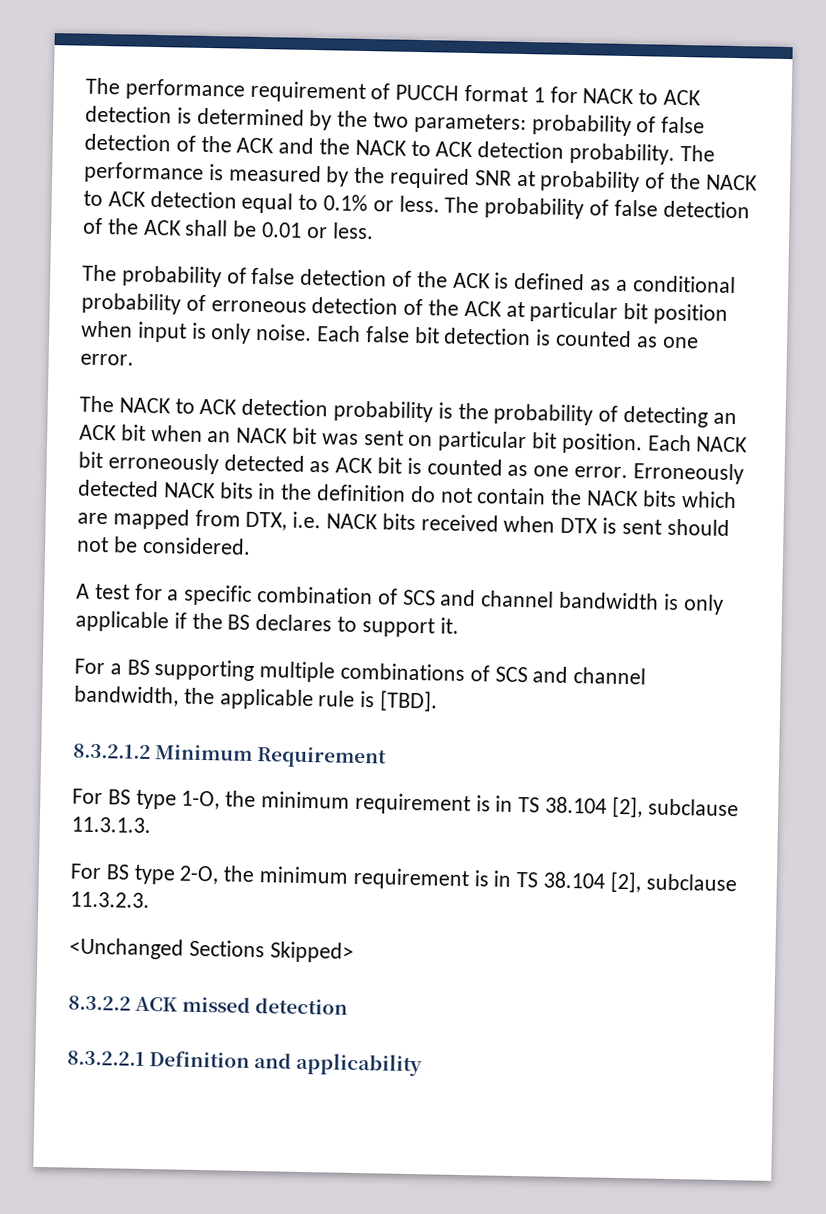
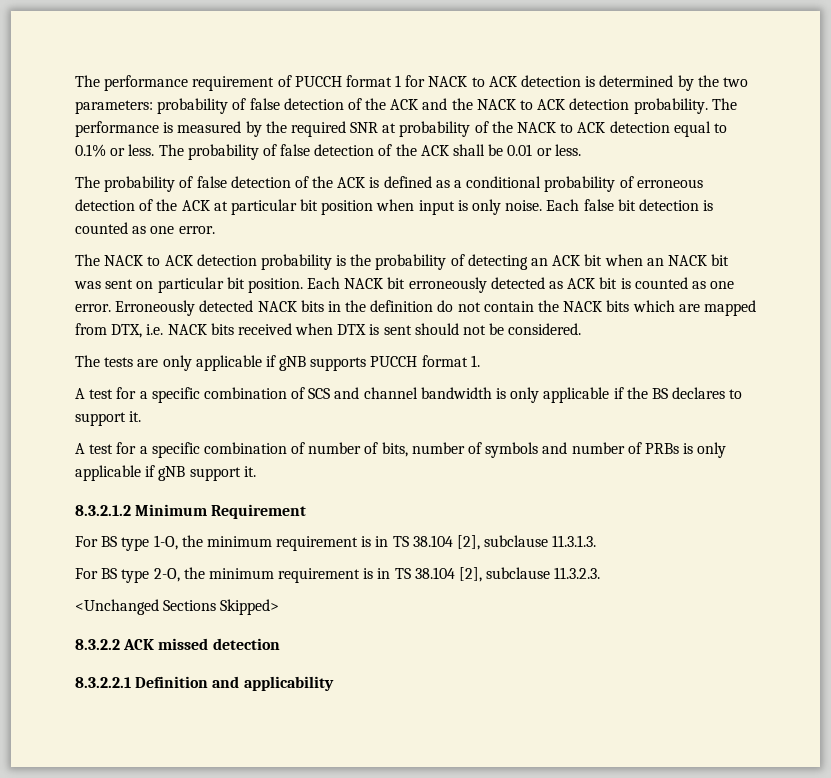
(251, 545) none -> [75,355,480,371] // The tests are only applicable if gNB supports PUCCH format 1.
[74,658,647,685] [74,685,439,712] For a BS supporting multiple combinations of SCS and channel bandwidth, the applicable rule is [TBD]. -> [75,442,727,458] [75,465,256,481] A test for a specific combination of number of bits, number of symbols and number of PRBs is only applicable if gNB support it.

